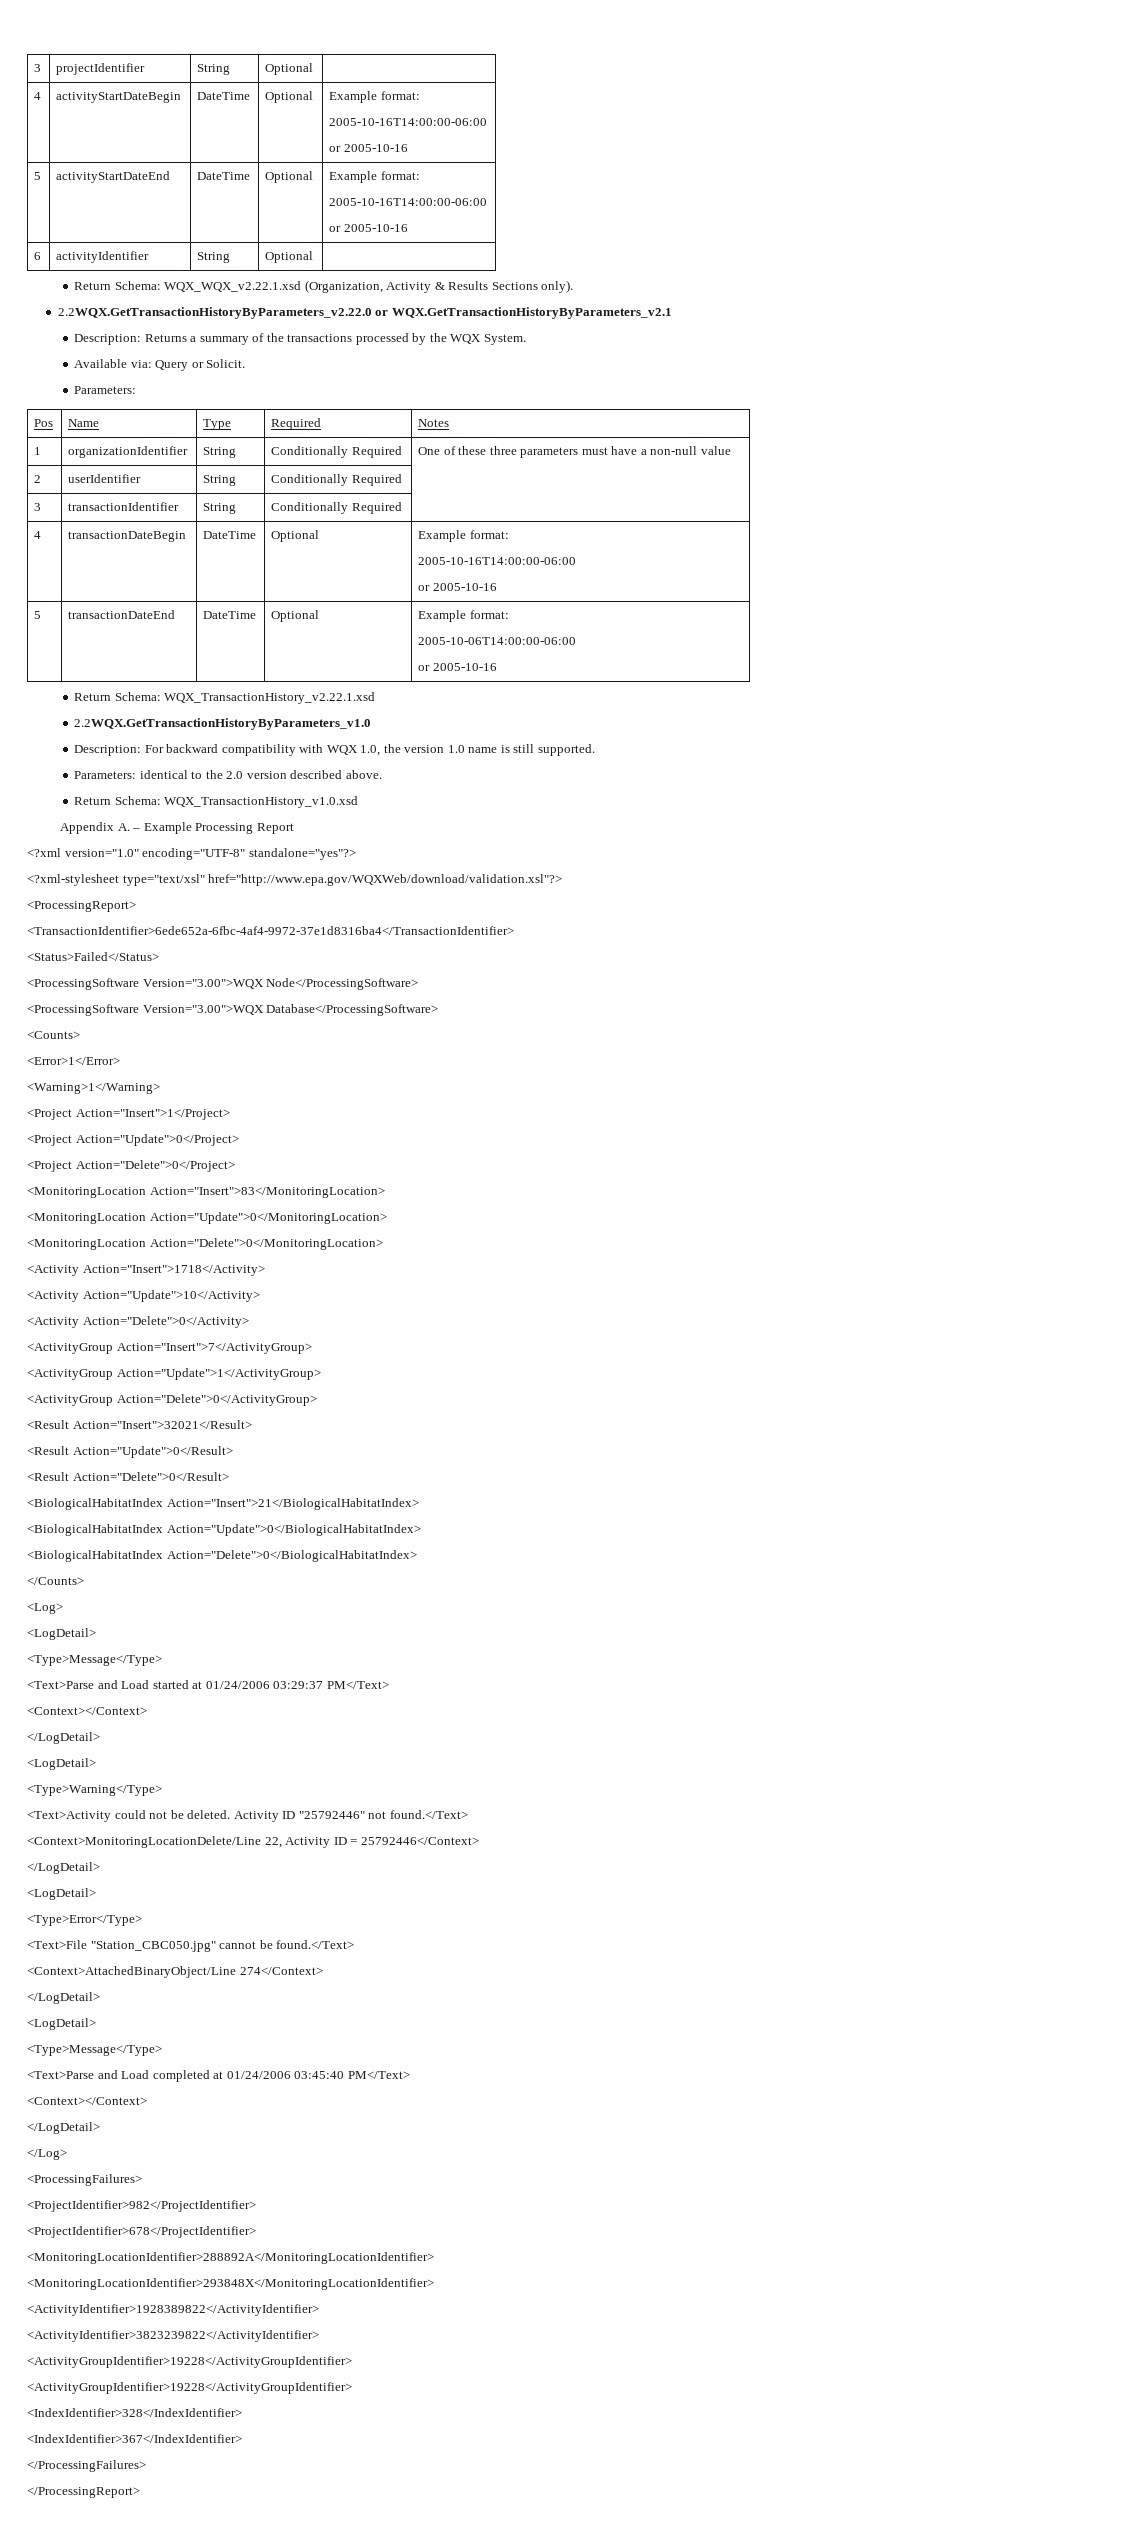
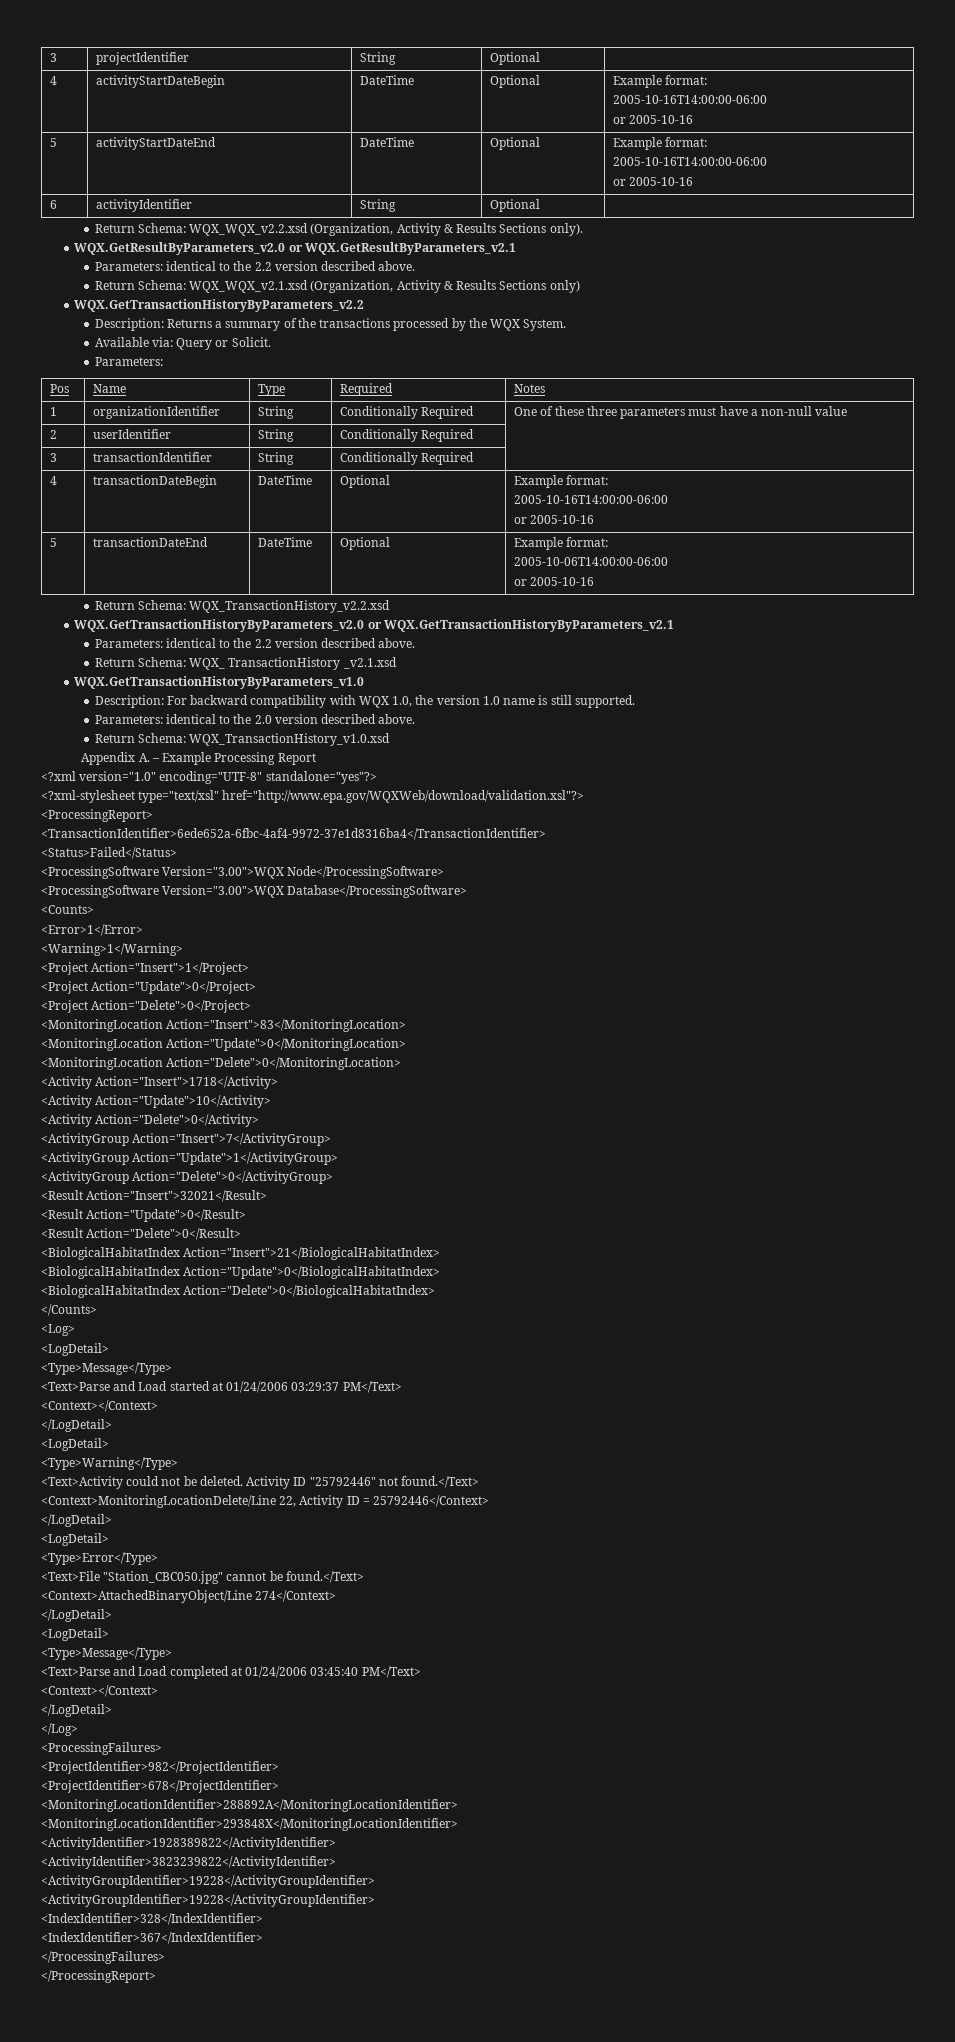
[164,281,302,292] WQX_WQX_v2.22.1.xsd -> [189,223,309,236] WQX_WQX_v2.2.xsd
[57,307,672,319] 2.2WQX.GetTransactionHistoryByParameters_v2.22.0 or WQX.GetTransactionHistoryByParameters_v2.1 -> [74,242,516,255] [94,261,416,271] [94,280,580,293] [74,299,365,312] WQX.GetResultByParameters_v2.0 or WQX.GetResultByParameters_v2.1 // Parameters: identical to the 2.2 version described above. // Return Schema: WQX_WQX_v2.1.xsd (Organization, Activity & Results Sections only) // WQX.GetTransactionHistoryByParameters_v2.2
[164,692,376,704] [74,718,372,730] WQX_TransactionHistory_v2.22.1.xsd // 2.2WQX.GetTransactionHistoryByParameters_v1.0 -> [189,600,391,613] [74,619,674,632] [94,638,416,648] [94,657,397,670] [74,676,365,689] WQX_TransactionHistory_v2.2.xsd // WQX.GetTransactionHistoryByParameters_v2.0 or WQX.GetTransactionHistoryByParameters_v2.1 // Parameters: identical to the 2.2 version described above. // Return Schema: WQX_ TransactionHistory _v2.1.xsd // WQX.GetTransactionHistoryByParameters_v1.0

